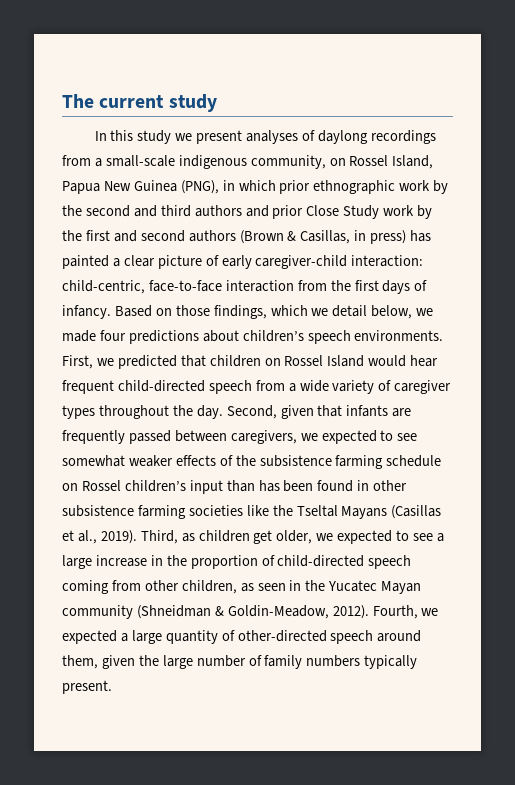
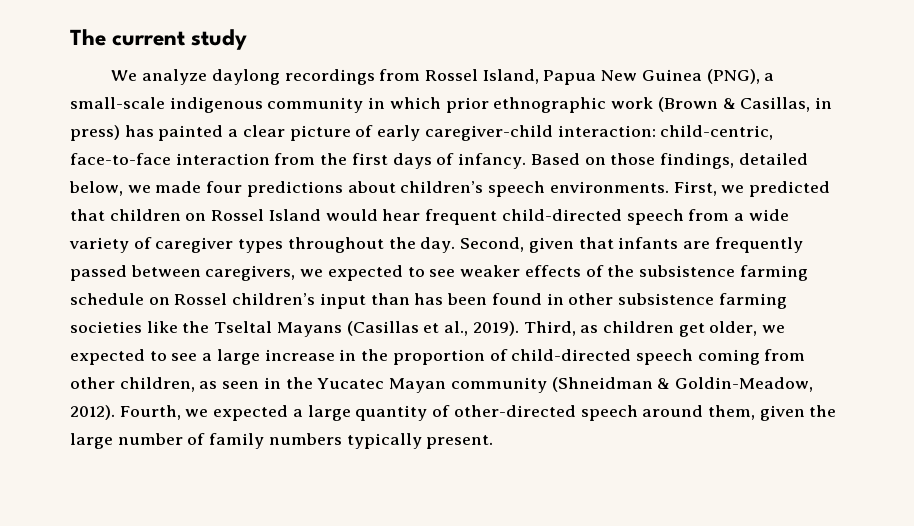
[94,130,436,144] [62,155,346,169] In this study we present analyses of daylong recordings from a small-scale indigenous community, on -> [111,69,421,85] We analyze daylong recordings from
(219, 187) none -> [764,73,775,81] [70,97,364,113] a small-scale indigenous community
[433,180,449,194] [62,205,433,219] [62,230,236,242] by the second and third authors and prior Close Study work by the first and second authors -> (654, 103) none
[270,305,368,317] which we detail -> [738,153,808,165] detailed
[62,455,125,467] somewhat -> (456, 273) none

